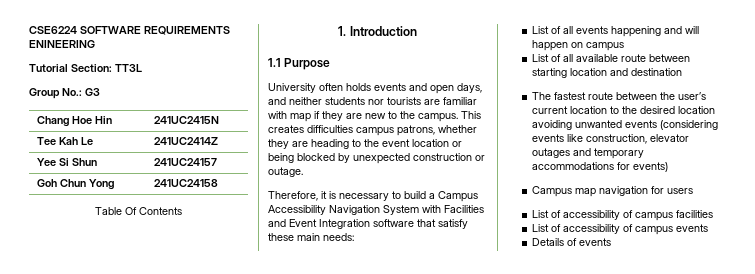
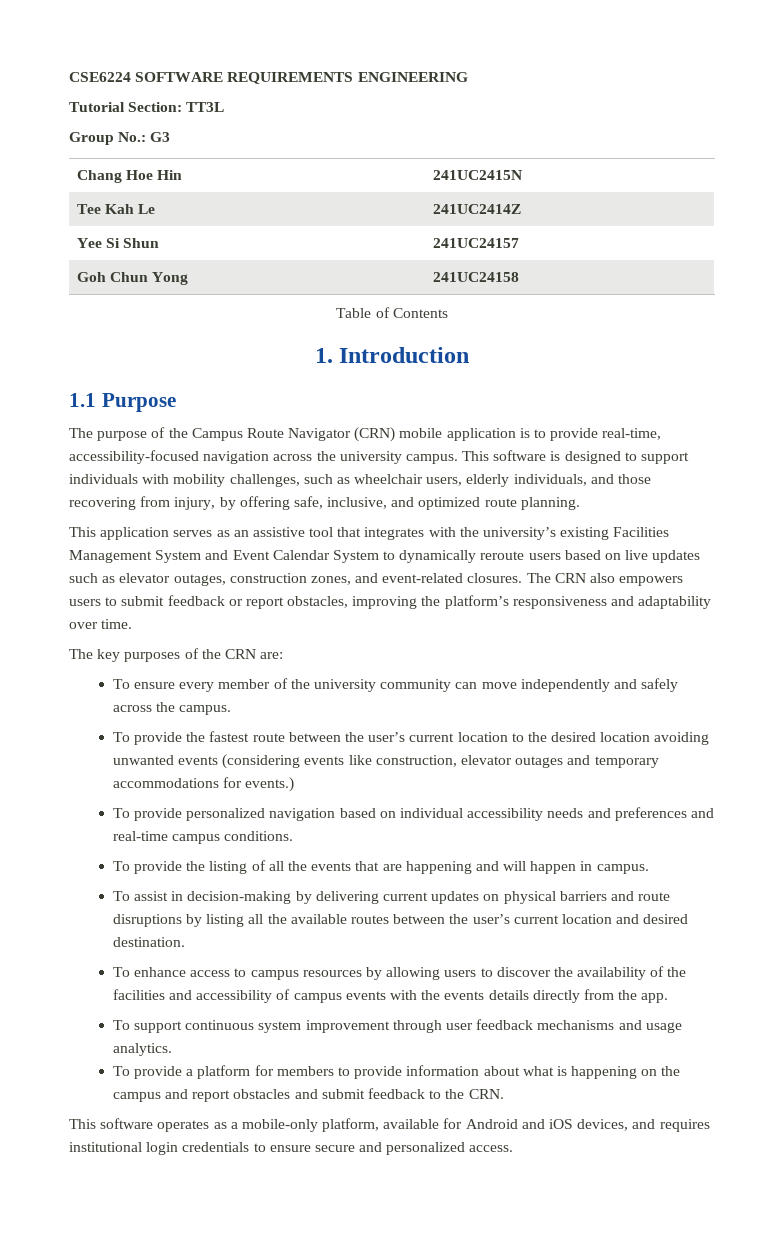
[29,40,95,48] ENINEERING -> [357,72,468,82] ENGINEERING
[125,207,137,215] Of -> [375,307,390,318] of
[268,83,482,94] [268,97,477,105] [268,111,481,122] [268,125,477,136] [268,139,462,149] [268,153,485,164] [268,167,303,177] [268,191,478,202] [268,205,484,215] [268,219,468,229] [268,233,354,241] [531,26,699,37] [531,40,624,51] [531,54,690,62] [531,68,682,78] [531,92,551,100] University often holds events and open days, and neither students nor tourists are familiar with map if they are new to the campus. This creates difficulties campus patrons, whether they are heading to the event location or being blocked by unexpected construction or outage. // Therefore, it is necessary to build a Campus Accessibility Navigation System with Facilities and Event Integration software that satisfy these main needs: // List of all events happening and will happen on campus // List of all available route between starting location and destination // The -> [69,427,662,442] [69,450,690,464] [69,474,652,487] [69,496,580,510] [69,527,670,540] [69,550,701,563] [69,573,684,586] [69,595,712,609] [69,619,133,629] [69,648,284,662] [112,678,679,692] [112,702,232,715] [112,732,206,745] The purpose of the Campus Route Navigator (CRN) mobile application is to provide real-time, accessibility-focused navigation across the university campus. This software is designed to support individuals with mobility challenges, such as wheelchair users, elderly individuals, and those recovering from injury, by offering safe, inclusive, and optimized route planning. // This application serves as an assistive tool that integrates with the university’s existing Facilities Management System and Event Calendar System to dynamically reroute users based on live updates such as elevator outages, construction zones, and event-related closures. The CRN also empowers users to submit feedback or report obstacles, improving the platform’s responsiveness and adaptability over time. // The key purposes of the CRN are: // To ensure every member of the university community can move independently and safely across the campus. // To provide the
[632,162,668,172] [531,186,693,197] [531,210,673,221] events) // Campus map navigation for users // List of accessibility of campus -> [245,777,295,792] [112,807,714,821] [112,831,294,844] [112,860,649,874] [112,891,671,904] [112,914,689,927] [112,937,185,947] [112,966,687,980] events.) // To provide personalized navigation based on individual accessibility needs and preferences and real-time campus conditions. // To provide the listing of all the events that are happening and will happen in campus. // To assist in decision-making by delivering current updates on physical barriers and route disruptions by listing all the available routes between the user’s current location and desired destination. // To enhance access to campus resources by allowing users to discover the availability of the
[531,224,561,232] // List of -> [169,990,193,1000] and
[531,238,611,246] // Details of events -> [389,989,669,1003] [112,1019,682,1033] [112,1043,172,1056] [112,1065,681,1079] [112,1088,504,1102] [69,1118,710,1132] [69,1142,514,1155] with the events details directly from the app. // To support continuous system improvement through user feedback mechanisms and usage analytics. // To provide a platform for members to provide information about what is happening on the campus and report obstacles and submit feedback to the CRN. // This software operates as a mobile-only platform, available for Android and iOS devices, and requires institutional login credentials to ensure secure and personalized access.

